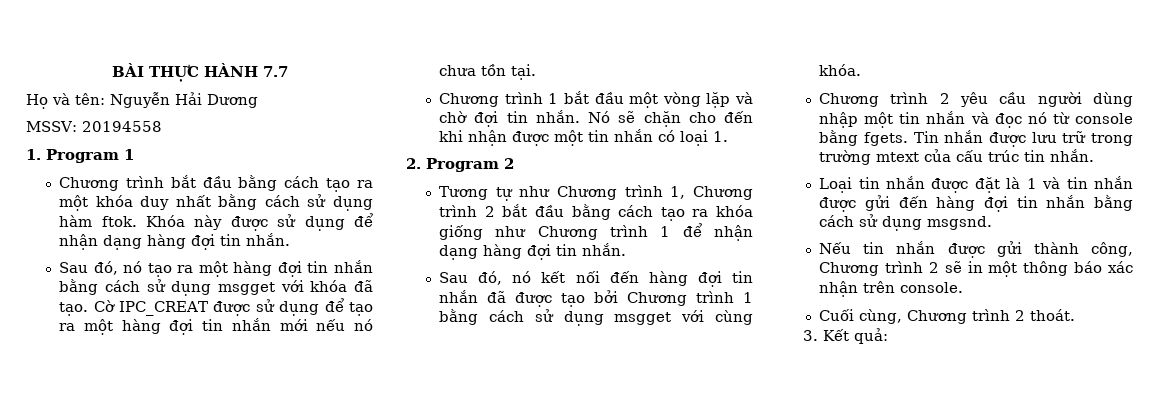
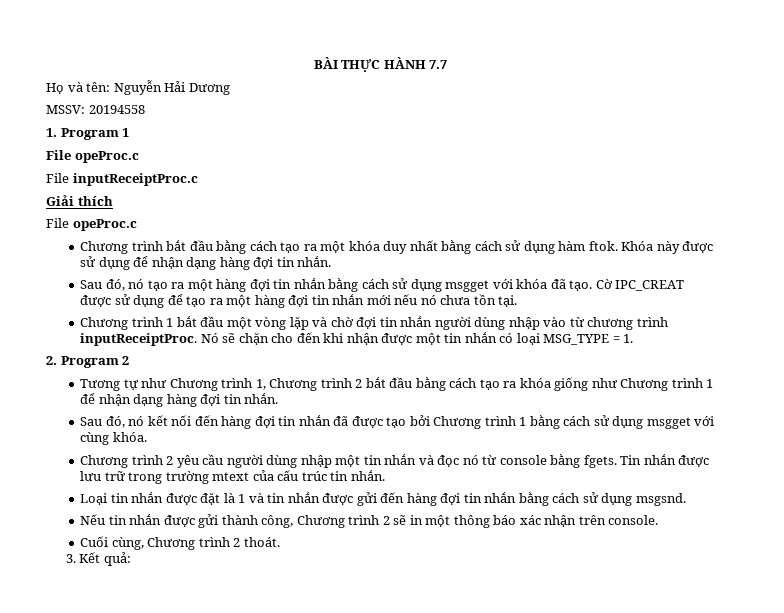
(134, 154) none -> [46,150,139,163] [46,173,198,186] [46,195,113,206] [46,218,137,231] // File opeProc.c // File inputReceiptProc.c // Giải thích // File opeProc.c
[535,110,580,123] nhắn. -> [400,316,668,330] [80,333,198,346] nhắn người dùng nhập vào từ chương trình inputReceiptProc.
(709, 138) none -> [543,334,620,345] MSG_TYPE =

